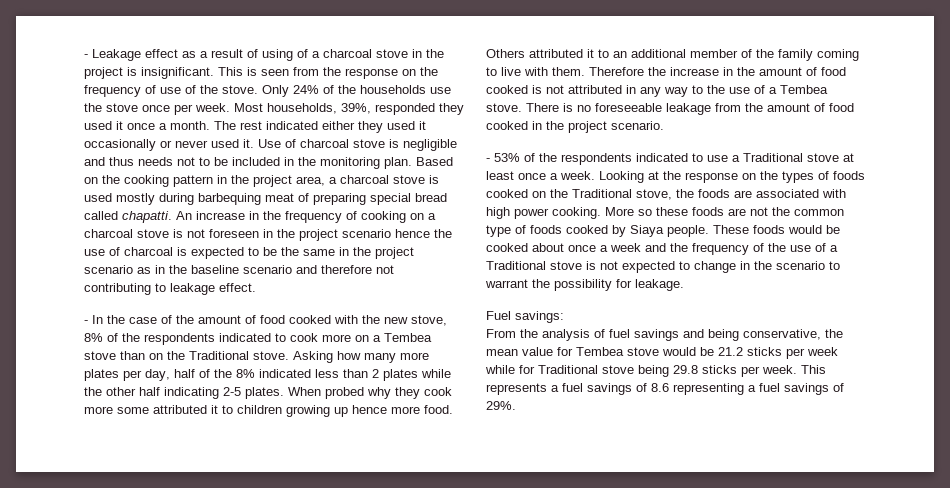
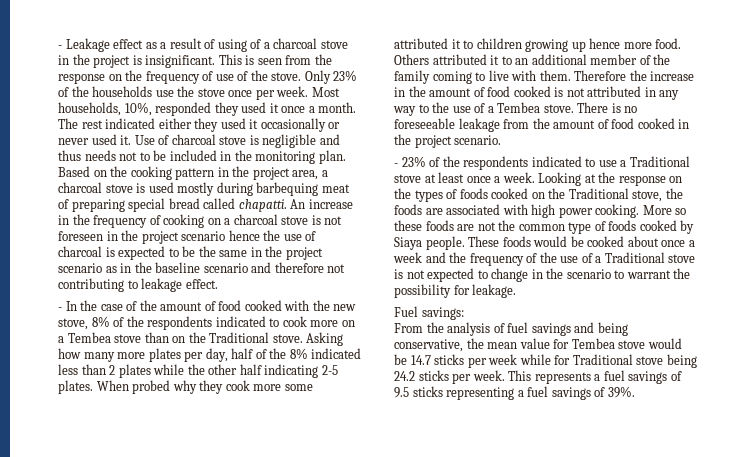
[293,85,319,94] 24% -> [333,70,358,81] 23%
[341,103,371,114] 39%, -> [124,102,152,116] 10%,
[494,153,520,162] 53% -> [401,156,426,167] 23%
[718,347,743,356] 21.2 -> [410,355,431,365] 14.7
[673,365,698,374] 29.8 -> [394,371,415,381] 24.2
[651,383,669,392] 8.6 -> [394,386,443,398] 9.5 sticks
[486,401,516,410] 29%. -> [607,386,635,398] 39%.

